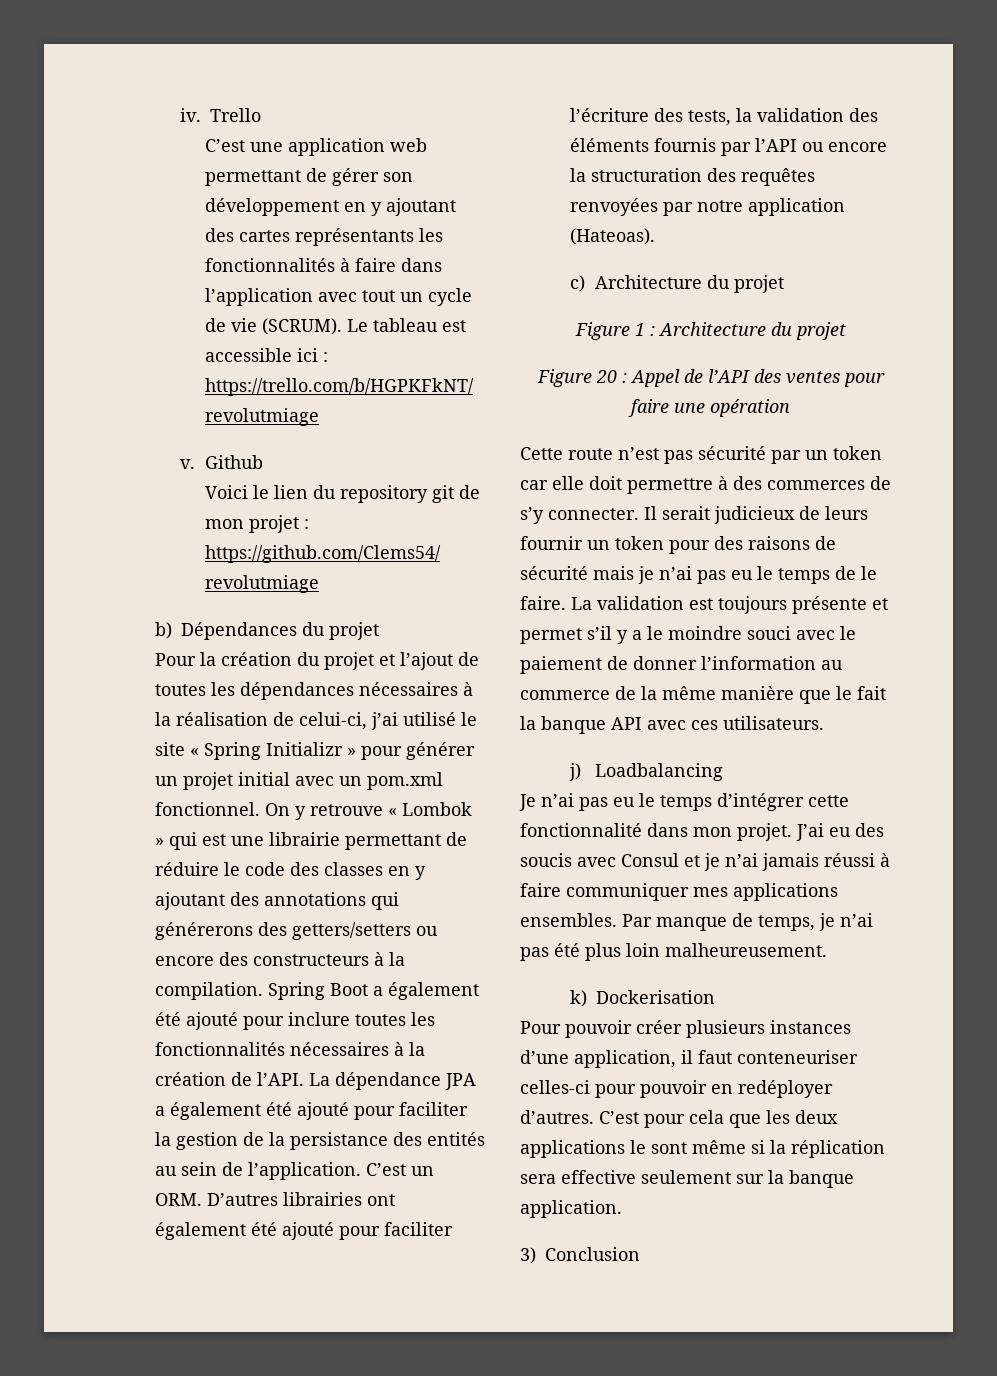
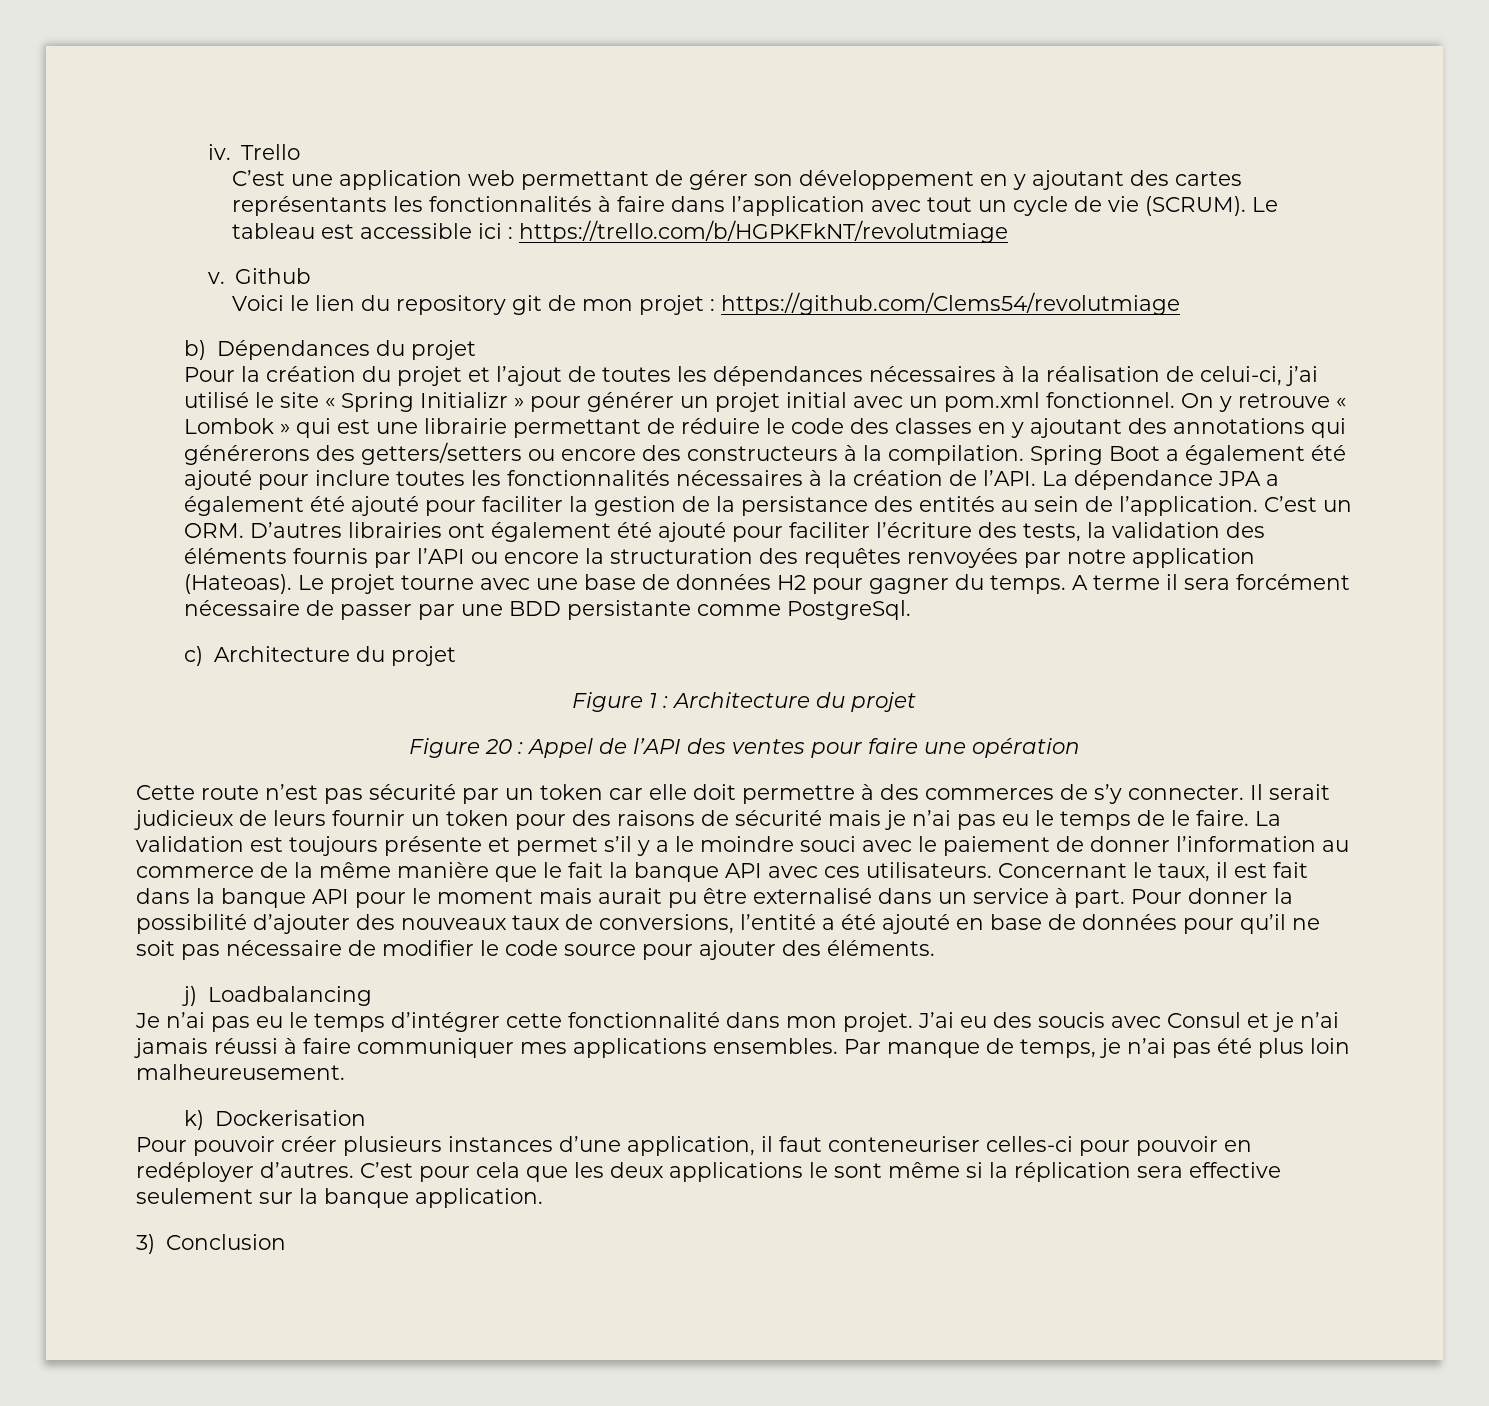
(656, 236) none -> [297,574,1350,594] [183,600,911,620] Le projet tourne avec une base de données H2 pour gagner du temps. A terme il sera forcément nécessaire de passer par une BDD persistante comme PostgreSql.
(824, 723) none -> [998,862,1308,882] [136,888,1293,908] [136,914,1320,934] [136,940,935,960] Concernant le taux, il est fait dans la banque API pour le moment mais aurait pu être externalisé dans un service à part. Pour donner la possibilité d’ajouter des nouveaux taux de conversions, l’entité a été ajouté en base de données pour qu’il ne soit pas nécessaire de modifier le code source pour ajouter des éléments.

